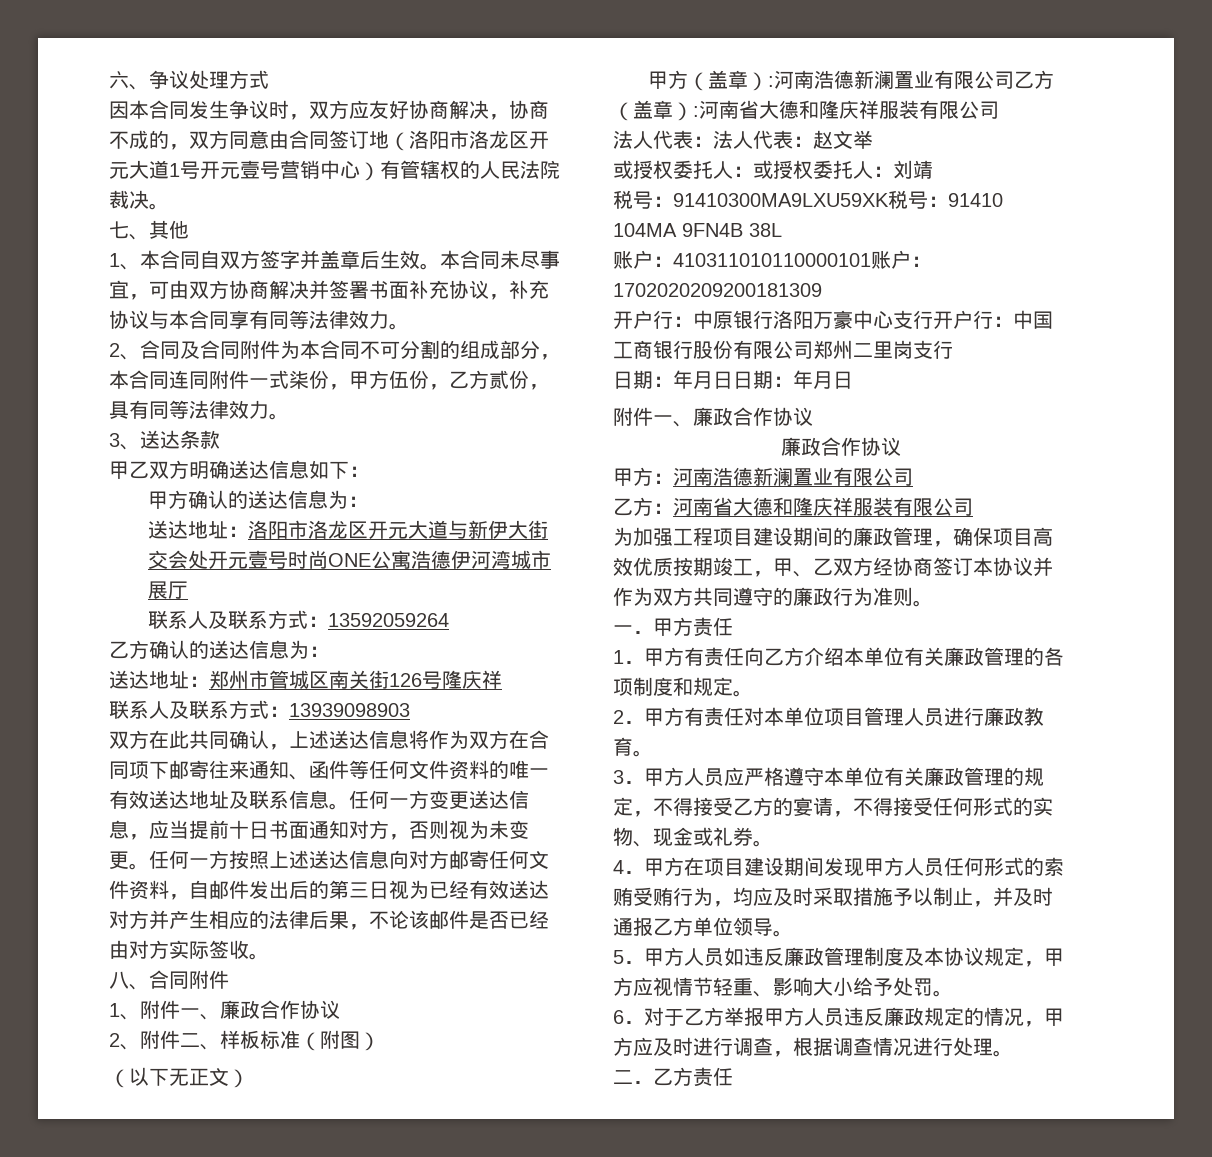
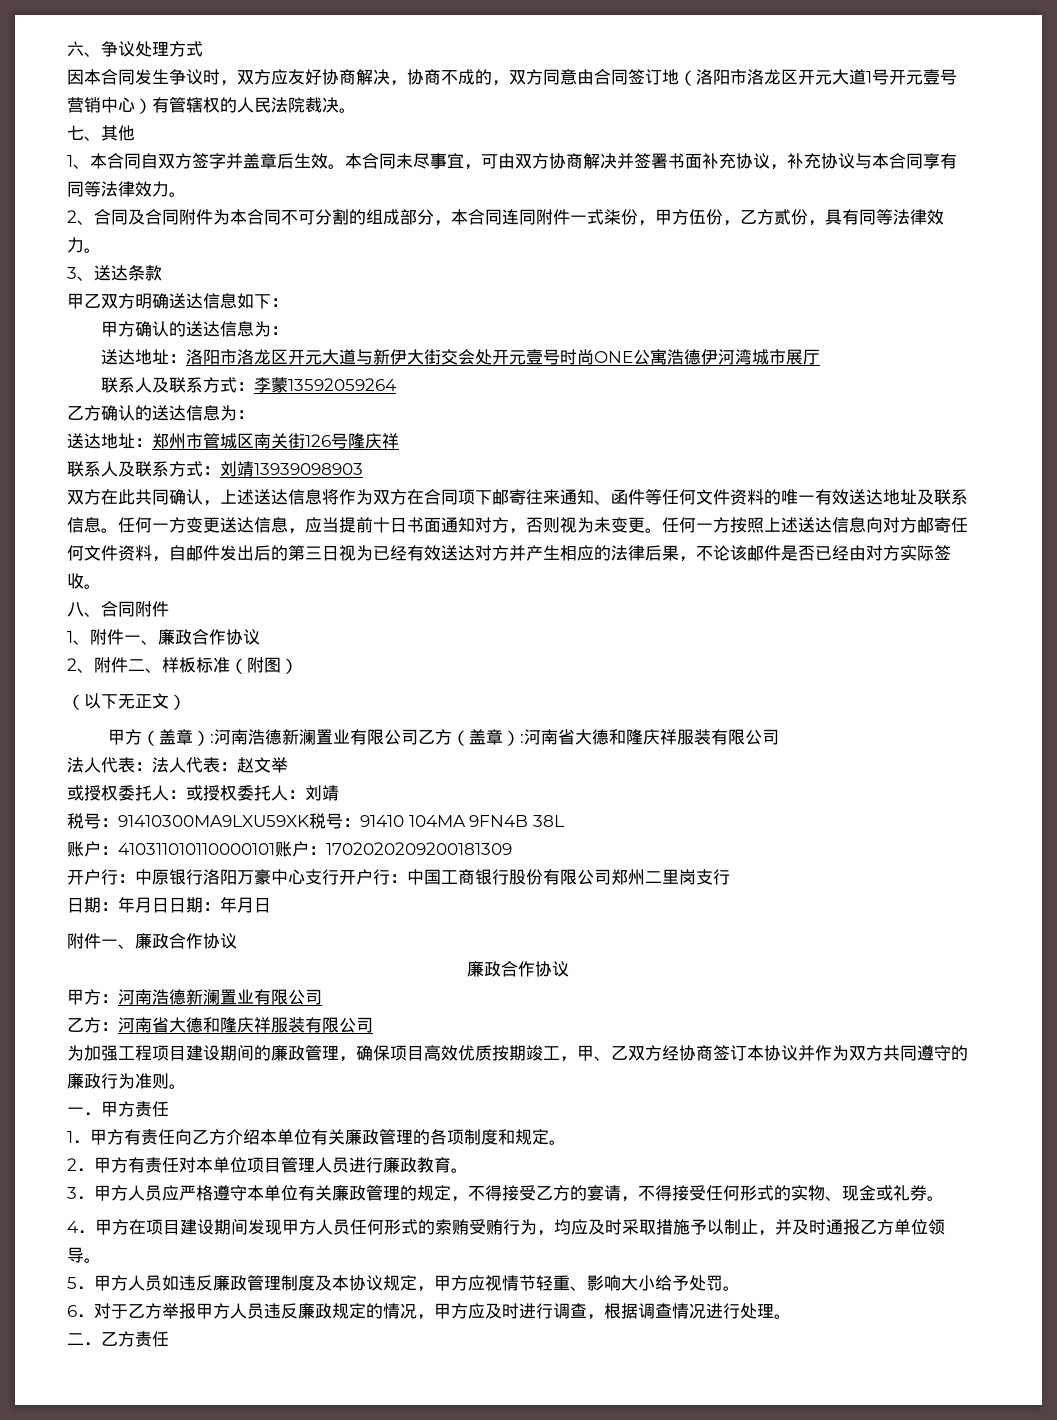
(329, 621) none -> [253,377,288,393] 李蒙
(289, 711) none -> [220,461,254,477] 刘靖

